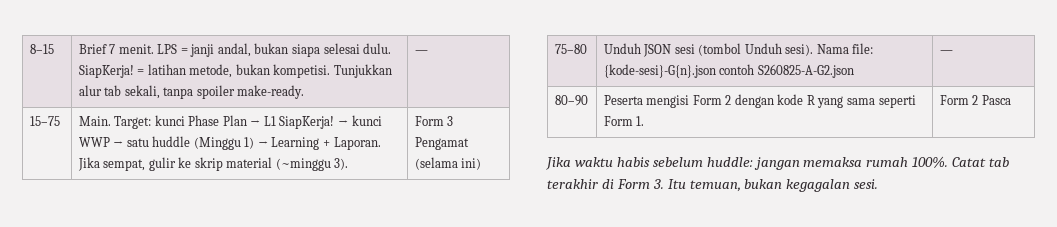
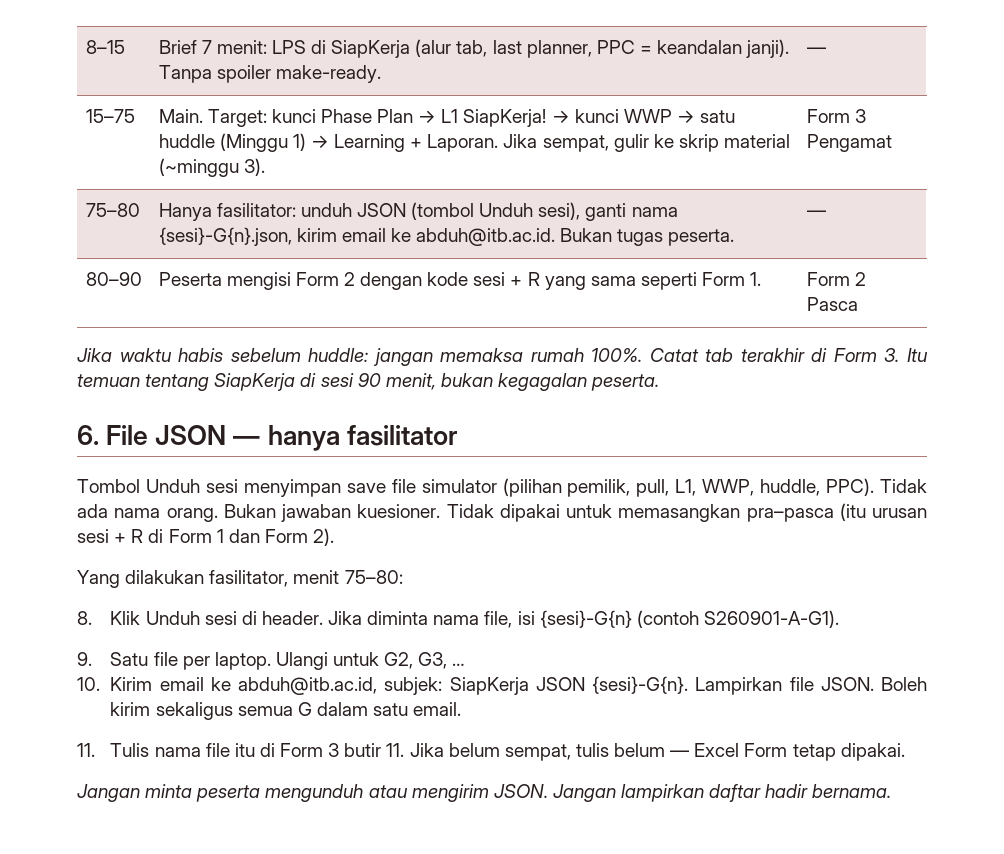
[118,43,392,57] [78,64,392,78] [78,85,194,99] menit. LPS = janji andal, bukan siapa selesai dulu. SiapKerja! = latihan metode, bukan kompetisi. Tunjukkan alur tab sekali, tanpa -> [216,39,790,58] [158,65,212,83] menit: LPS di SiapKerja (alur tab, last planner, PPC = keandalan janji). Tanpa
[414,157,482,170] (selama ini) -> (892, 143) none
[603,43,874,57] [603,64,854,78] Unduh JSON sesi (tombol Unduh sesi). Nama file: {kode-sesi}-G{n}.json contoh S260825-A-G2.json -> [158,202,678,221] [158,227,735,246] Hanya fasilitator: unduh JSON (tombol Unduh sesi), ganti nama {sesi}-G{n}.json, kirim email ke abduh@itb.ac.id. Bukan tugas peserta.
(804, 99) none -> [473,272,523,286] sesi +
[689,179,879,192] temuan, bukan kegagalan sesi. -> [77,373,660,391] [77,425,457,451] [77,478,928,497] [77,503,927,522] [77,528,335,546] [77,570,403,588] [77,610,839,628] [77,652,466,670] [77,676,927,695] [110,702,462,720] [77,743,905,761] [77,784,892,802] temuan tentang SiapKerja di sesi 90 menit, bukan kegagalan peserta. // 6. File JSON — hanya fasilitator // Tombol Unduh sesi menyimpan save file simulator (pilihan pemilik, pull, L1, WWP, huddle, PPC). Tidak ada nama orang. Bukan jawaban kuesioner. Tidak dipakai untuk memasangkan pra–pasca (itu urusan sesi + R di Form 1 dan Form 2). // Yang dilakukan fasilitator, menit 75–80: // 8. Klik Unduh sesi di header. Jika diminta nama file, isi {sesi}-G{n} (contoh S260901-A-G1). // 9. Satu file per laptop. Ulangi untuk G2, G3, … // 10. Kirim email ke abduh@itb.ac.id, subjek: SiapKerja JSON {sesi}-G{n}. Lampirkan file JSON. Boleh kirim sekaligus semua G dalam satu email. // 11. Tulis nama file itu di Form 3 butir 11. Jika belum sempat, tulis belum — Excel Form tetap dipakai. // Jangan minta peserta mengunduh atau mengirim JSON. Jangan lampirkan daftar hadir bernama.

